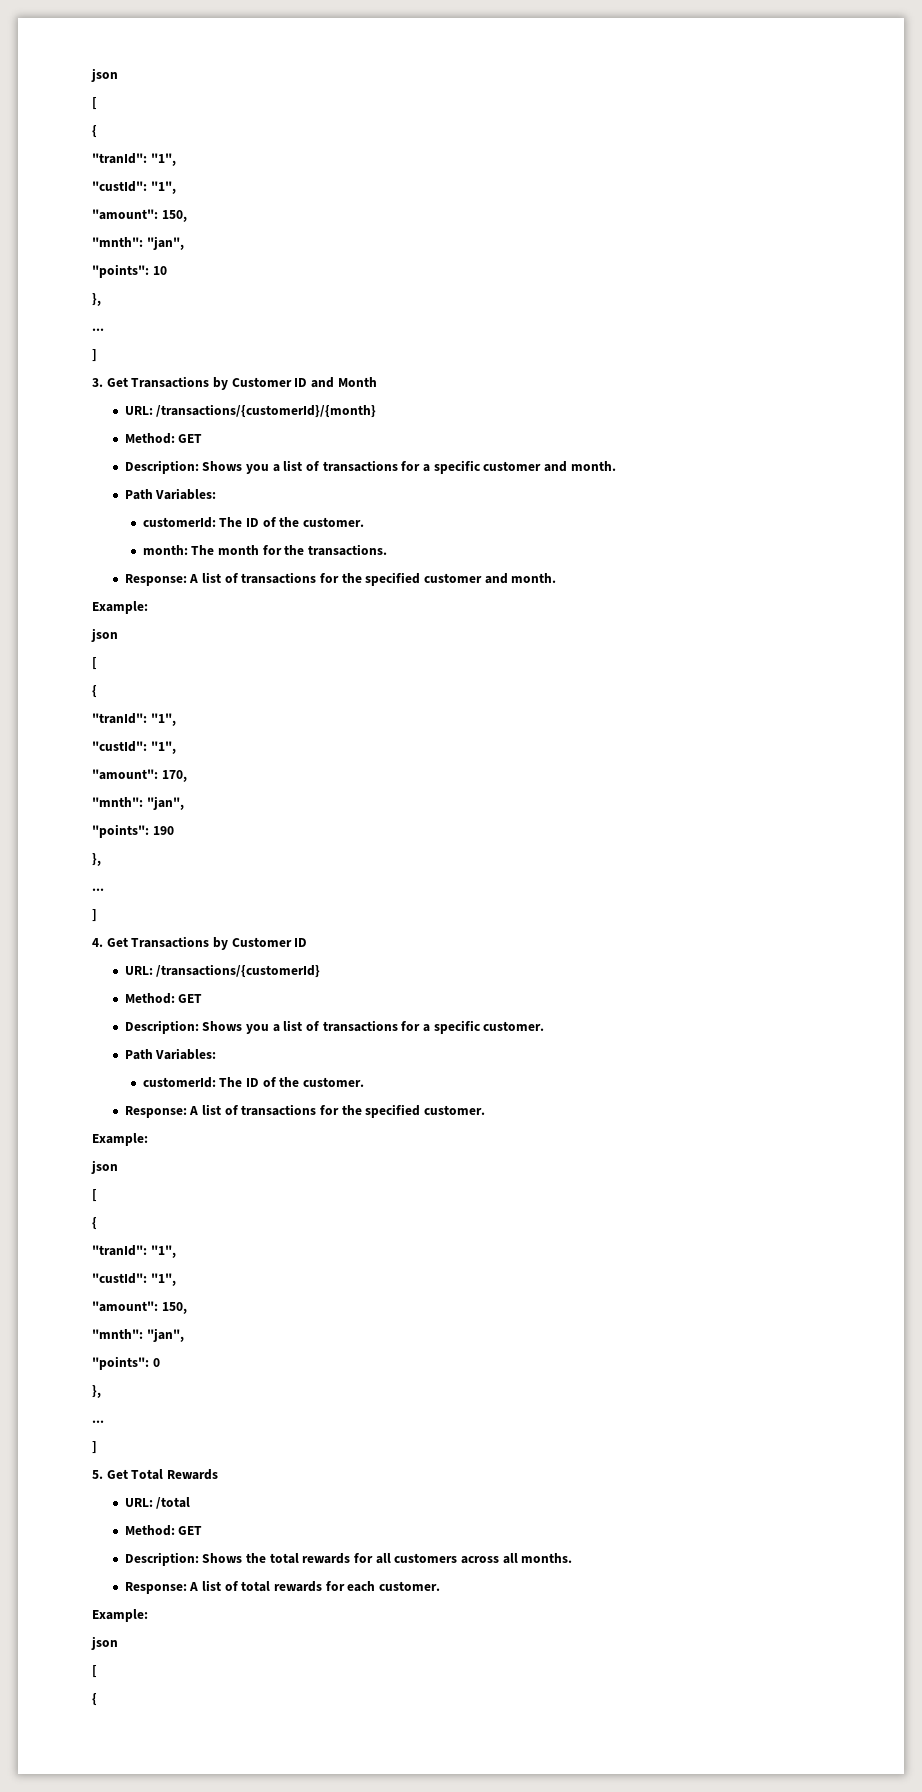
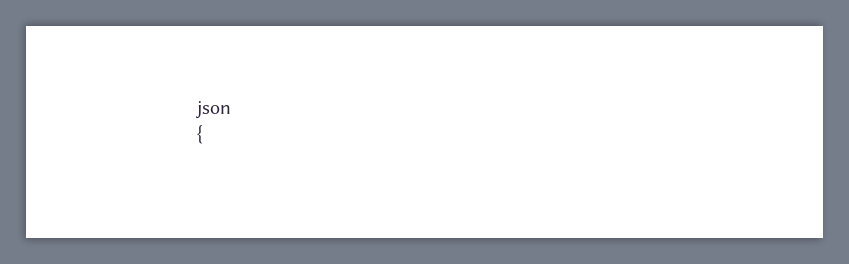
[91,68,118,82] [92,97,97,110] [92,125,97,138] [92,153,176,166] [92,181,176,194] [92,209,187,222] [92,236,184,250] [92,264,167,278] [92,293,101,306] [92,328,104,331] [92,349,97,362] [92,376,377,390] [124,404,377,418] [124,433,203,444] [124,460,616,474] [124,488,217,500] [142,517,364,528] [142,544,387,556] [124,572,557,586] [92,601,148,614] [91,628,118,642] [92,657,97,670] [92,685,97,698] [92,713,176,726] [92,741,176,754] [92,769,187,782] [92,796,184,810] [92,824,174,838] [92,853,101,866] [92,888,104,891] [92,909,97,922] [92,936,308,950] [124,964,321,978] [124,993,203,1004] [124,1020,545,1034] [124,1048,217,1060] [142,1077,364,1088] [124,1104,485,1118] [92,1133,148,1146] [91,1160,118,1174] [92,1189,97,1202] [92,1217,97,1230] [92,1245,176,1258] [92,1273,176,1286] [92,1301,187,1314] [92,1328,184,1342] [92,1356,160,1370] [92,1385,101,1398] [92,1420,104,1423] [92,1441,97,1454] [92,1469,218,1480] [124,1497,191,1509] [124,1525,203,1536] [124,1552,573,1566] [124,1580,440,1594] [92,1609,148,1622] [91,1636,118,1650] [92,1665,97,1678] [92,1693,97,1706] json // [ // { // "tranId": "1", // "custId": "1", // "amount": 150, // "mnth": "jan", // "points": 10 // }, // ... // ] // 3. Get Transactions by Customer ID and Month // URL: /transactions/{customerId}/{month} // Method: GET // Description: Shows you a list of transactions for a specific customer and month. // Path Variables: // customerId: The ID of the customer. // month: The month for the transactions. // Response: A list of transactions for the specified customer and month. // Example: // json // [ // { // "tranId": "1", // "custId": "1", // "amount": 170, // "mnth": "jan", // "points": 190 // }, // ... // ] // 4. Get Transactions by Customer ID // URL: /transactions/{customerId} // Method: GET // Description: Shows you a list of transactions for a specific customer. // Path Variables: // customerId: The ID of the customer. // Response: A list of transactions for the specified customer. // Example: // json // [ // { // "tranId": "1", // "custId": "1", // "amount": 150, // "mnth": "jan", // "points": 0 // }, // ... // ] // 5. Get Total Rewards // URL: /total // Method: GET // Description: Shows the total rewards for all customers across all months. // Response: A list of total rewards for each customer. // Example: // json // [ // { -> [196,101,232,119] [197,125,204,144] json // {

